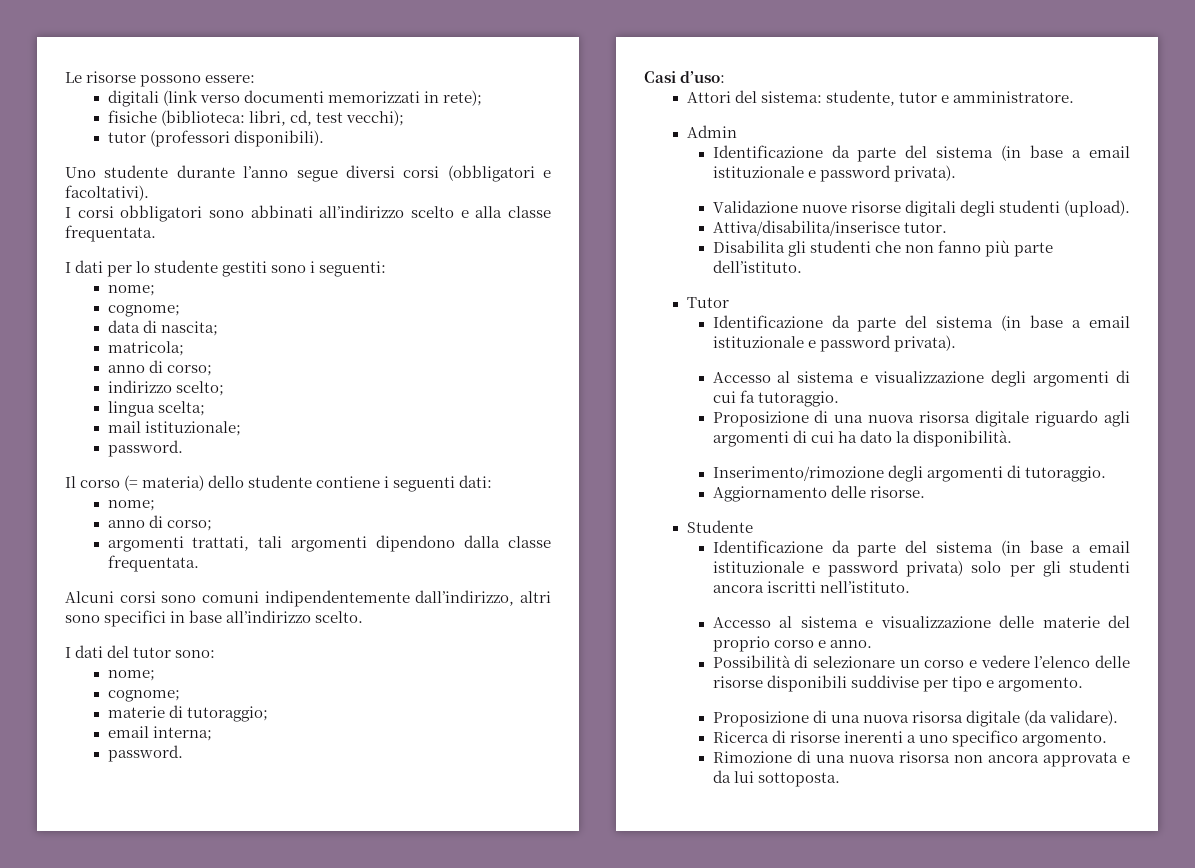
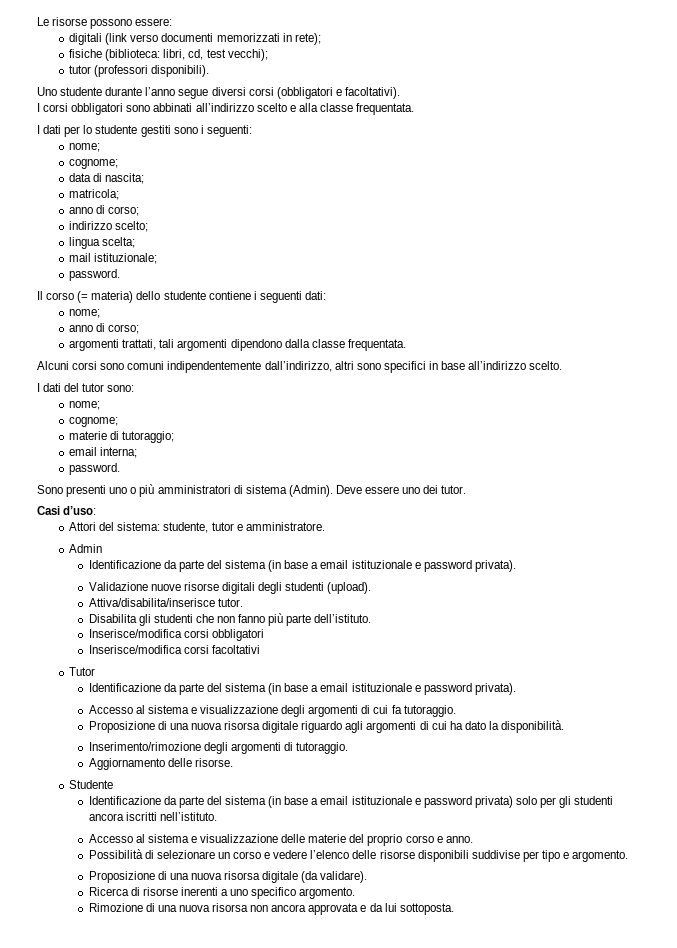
(183, 753) none -> [37,484,467,497] // Sono presenti uno o più amministratori di sistema (Admin). Deve essere uno dei tutor.
(802, 266) none -> [88,629,264,641] [88,645,260,654] // Inserisce/modifica corsi obbligatori // Inserisce/modifica corsi facoltativi

